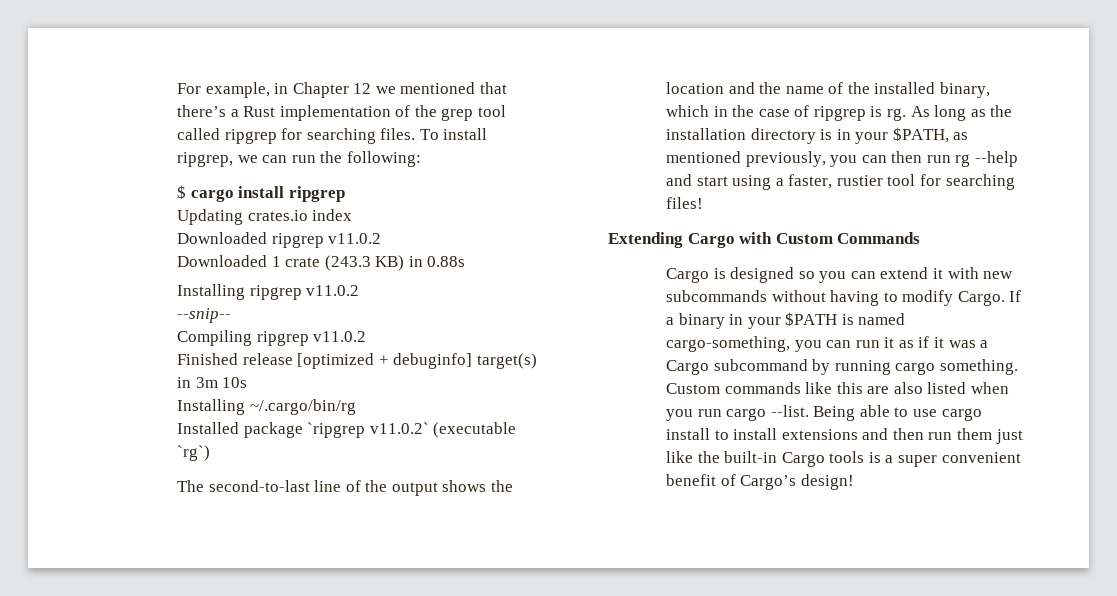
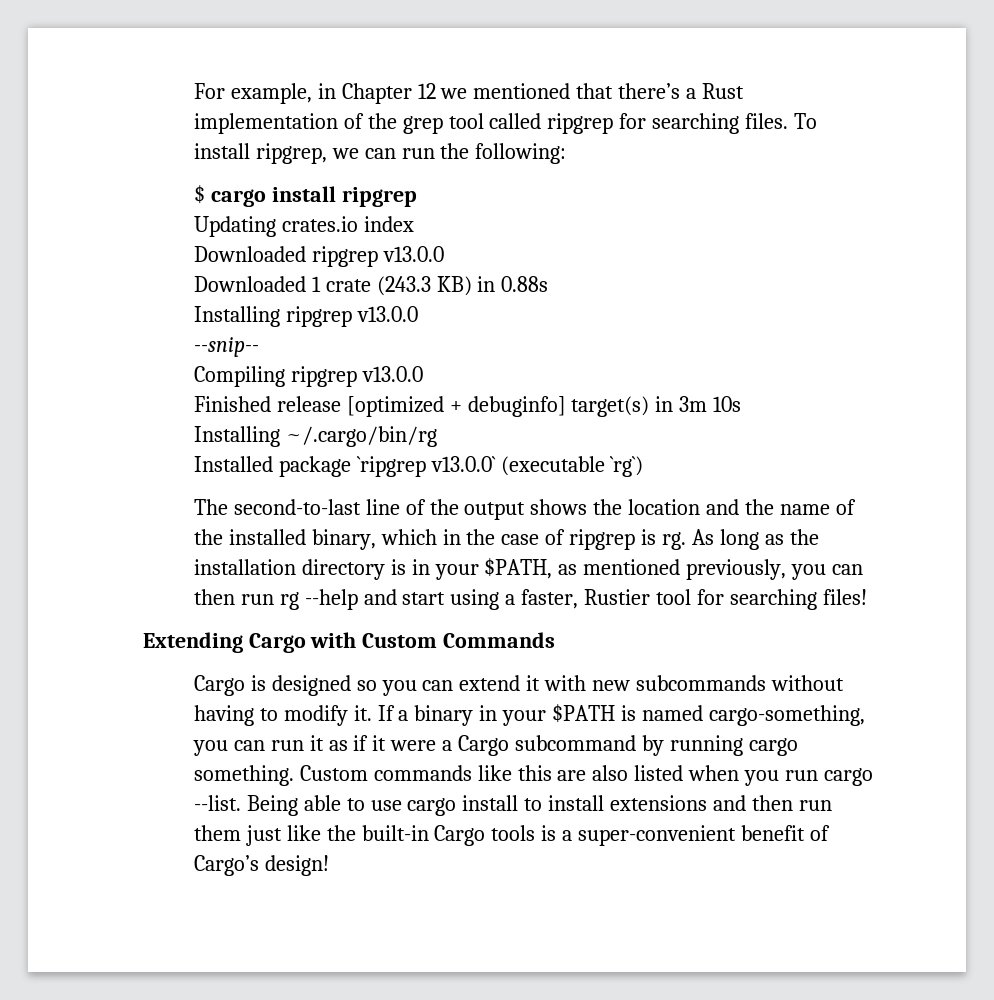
[328,233,382,244] v11.0.2 -> [382,246,444,262] v13.0.0
[306,285,360,296] v11.0.2 -> [356,306,418,322] v13.0.0
[313,331,367,342] v11.0.2 -> [361,366,423,382] v13.0.0
[369,422,429,434] v11.0.2` -> [430,456,496,472] v13.0.0`
[836,175,883,186] rustier -> [584,589,651,605] Rustier
[957,291,1005,306] Cargo. -> [353,705,372,721] it.
[948,340,976,348] was -> [390,740,437,751] were
[898,452,1021,467] super convenient -> [578,825,737,846] super-convenient

